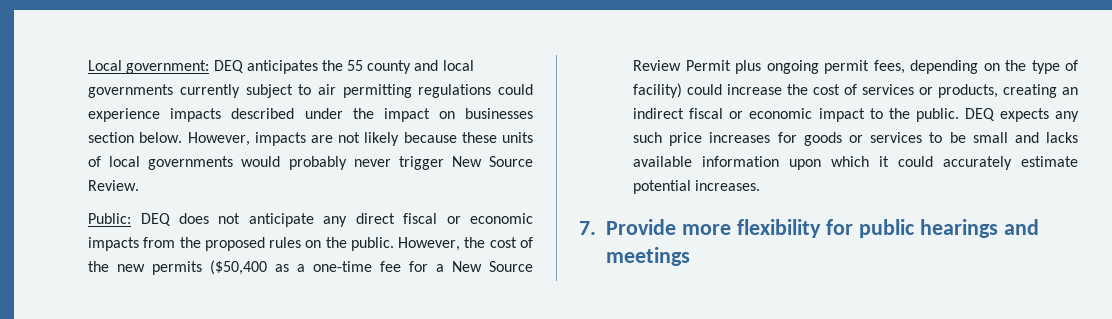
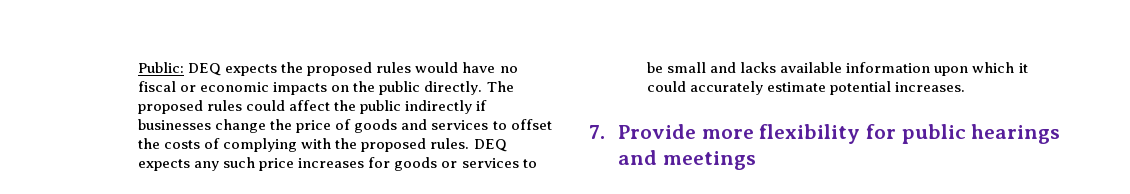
[88,60,474,74] [88,84,534,98] [88,108,533,122] [88,132,533,146] [88,156,533,170] [88,180,140,191] [88,213,533,227] [88,237,533,251] [88,260,534,275] [633,60,1078,74] [633,83,1078,98] [633,108,959,122] Local government: DEQ anticipates the 55 county and local governments currently subject to air permitting regulations could experience impacts described under the impact on businesses section below. However, impacts are not likely because these units of local governments would probably never trigger New Source Review. // Public: DEQ does not anticipate any direct fiscal or economic impacts from the proposed rules on the public. However, the cost of the new permits ($50,400 as a one-time fee for a New Source Review Permit plus ongoing permit fees, depending on the type of facility) could increase the cost of services or products, creating an indirect fiscal or economic impact to the public. -> [138,62,518,76] [138,81,514,95] [138,100,488,114] [138,119,552,133] [138,138,470,152] Public: DEQ expects the proposed rules would have no fiscal or economic impacts on the public directly. The proposed rules could affect the public indirectly if businesses change the price of goods and services to offset the costs of complying with the proposed rules.

